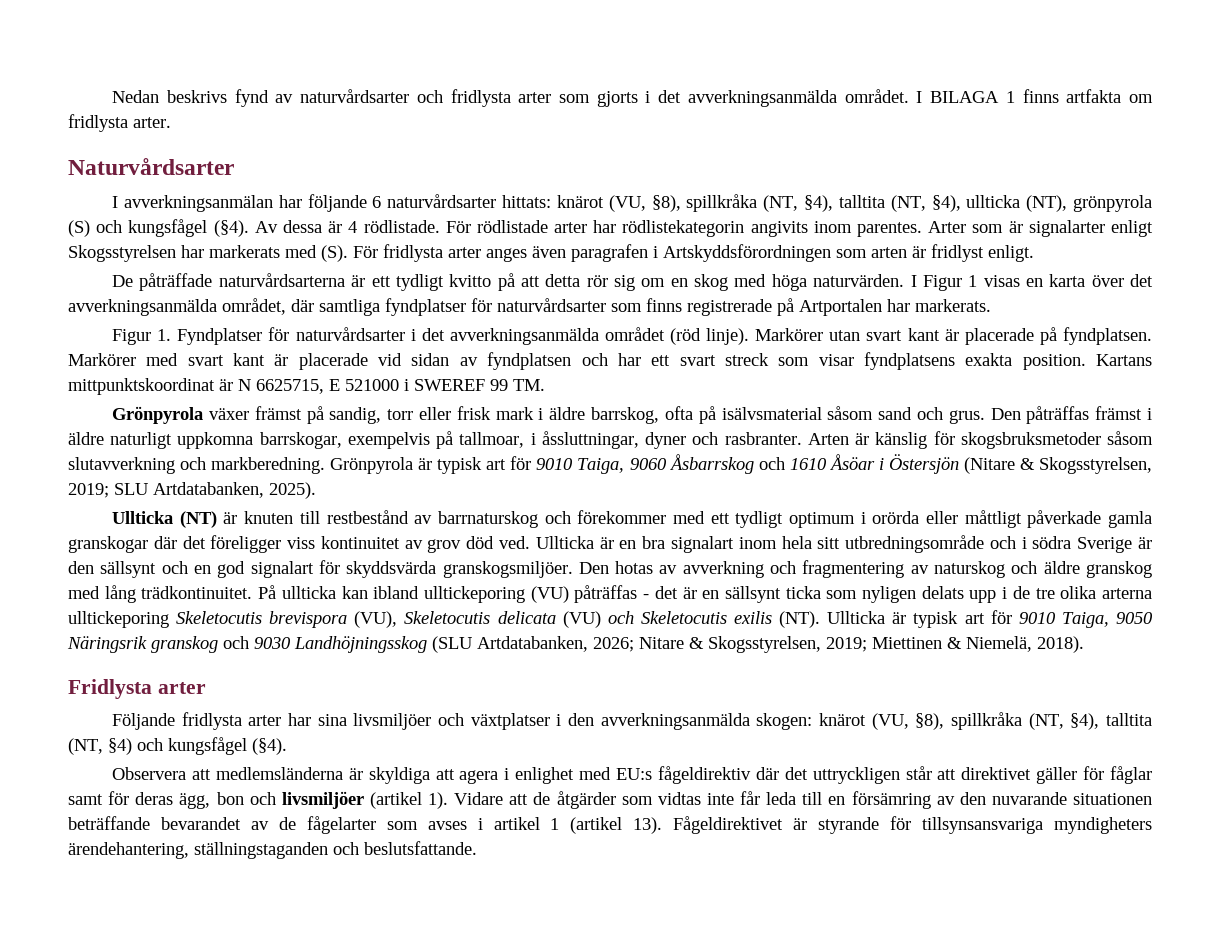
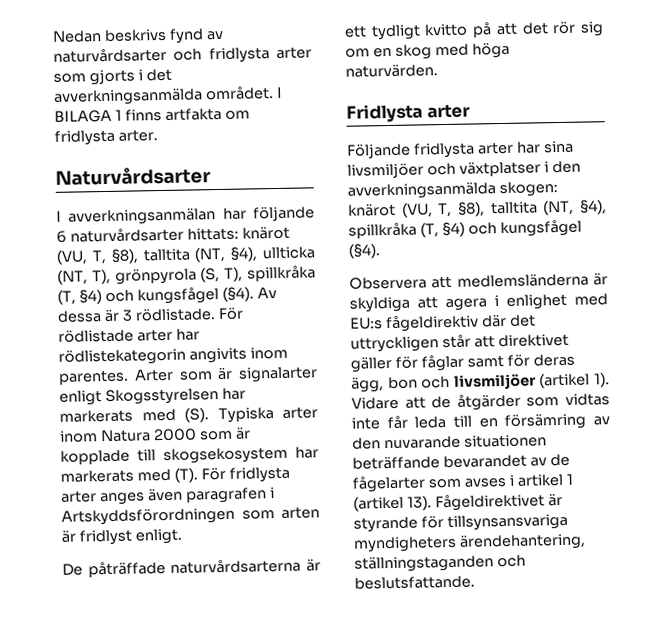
[651,194,1152,212] [68,220,90,237] §8), spillkråka (NT, §4), talltita (NT, §4), ullticka (NT), grönpyrola (S) -> [91,246,315,265] [57,265,316,285] [57,289,102,305] T, §8), talltita (NT, §4), ullticka (NT, T), grönpyrola (S, T), spillkråka (T, §4)
[348,221,358,233] 4 -> [121,309,133,322] 3
(348, 253) none -> [217,406,318,424] [59,426,251,443] [60,446,319,465] [60,467,198,483] Typiska arter inom Natura 2000 som är kopplade till skogsekosystem har markerats med (T).
[545,274,581,287] detta -> [521,22,549,35] det
[910,274,1153,291] [68,298,991,316] [112,327,1153,345] [68,352,1153,370] [68,378,545,395] [112,406,1153,424] [68,431,1154,449] [68,454,1152,474] [68,482,316,499] [112,510,1152,528] [68,535,1152,553] [68,560,1152,578] [68,585,1153,603] [68,610,1153,628] [67,636,1084,653] I Figur 1 visas en karta över det avverkningsanmälda området, där samtliga fyndplatser för naturvårdsarter som finns registrerade på Artportalen har markerats. // Figur 1. Fyndplatser för naturvårdsarter i det avverkningsanmälda området (röd linje). Markörer utan svart kant är placerade på fyndplatsen. Markörer med svart kant är placerade vid sidan av fyndplatsen och har ett svart streck som visar fyndplatsens exakta position. Kartans mittpunktskoordinat är N 6625715, E 521000 i SWEREF 99 TM. // Grönpyrola växer främst på sandig, torr eller frisk mark i äldre barrskog, ofta på isälvsmaterial såsom sand och grus. Den påträffas främst i äldre naturligt uppkomna barrskogar, exempelvis på tallmoar, i åssluttningar, dyner och rasbranter. Arten är känslig för skogsbruksmetoder såsom slutavverkning och markberedning. Grönpyrola är typisk art för 9010 Taiga, 9060 Åsbarrskog och 1610 Åsöar i Östersjön (Nitare & Skogsstyrelsen, 2019; SLU Artdatabanken, 2025). // Ullticka (NT) är knuten till restbestånd av barrnaturskog och förekommer med ett tydligt optimum i orörda eller måttligt påverkade gamla granskogar där det föreligger viss kontinuitet av grov död ved. Ullticka är en bra signalart inom hela sitt utbredningsområde och i södra Sverige är den sällsynt och en god signalart för skyddsvärda granskogsmiljöer. Den hotas av avverkning och fragmentering av naturskog och äldre granskog med lång trädkontinuitet. På ullticka kan ibland ulltickeporing (VU) påträffas - det är en sällsynt ticka som nyligen delats upp i de tre olika arterna ulltickeporing Skeletocutis brevispora (VU), Skeletocutis delicata (VU) och Skeletocutis exilis (NT). Ullticka är typisk art för 9010 Taiga, 9050 Näringsrik granskog och 9030 Landhöjningsskog (SLU Artdatabanken, 2026; Nitare & Skogsstyrelsen, 2019; Miettinen & Niemelä, 2018). -> (438, 70) none
[915,712,1153,730] [68,738,103,755] §8), spillkråka (NT, §4), talltita (NT, -> [438,199,607,218] [348,222,439,239] T, §8), talltita (NT, §4), spillkråka (T,

